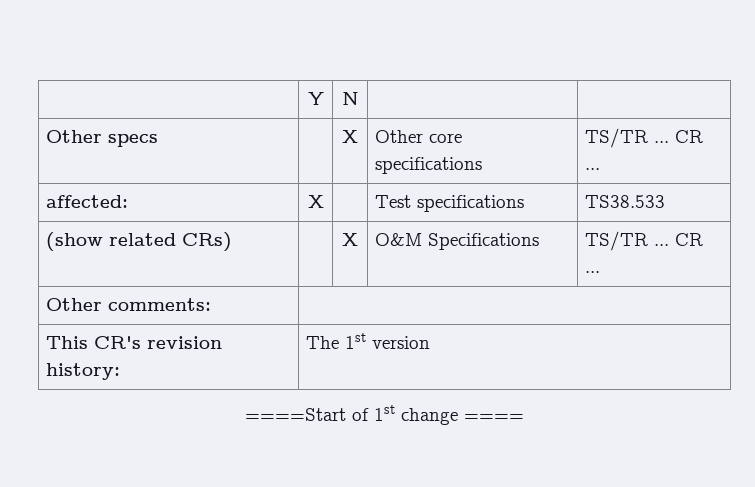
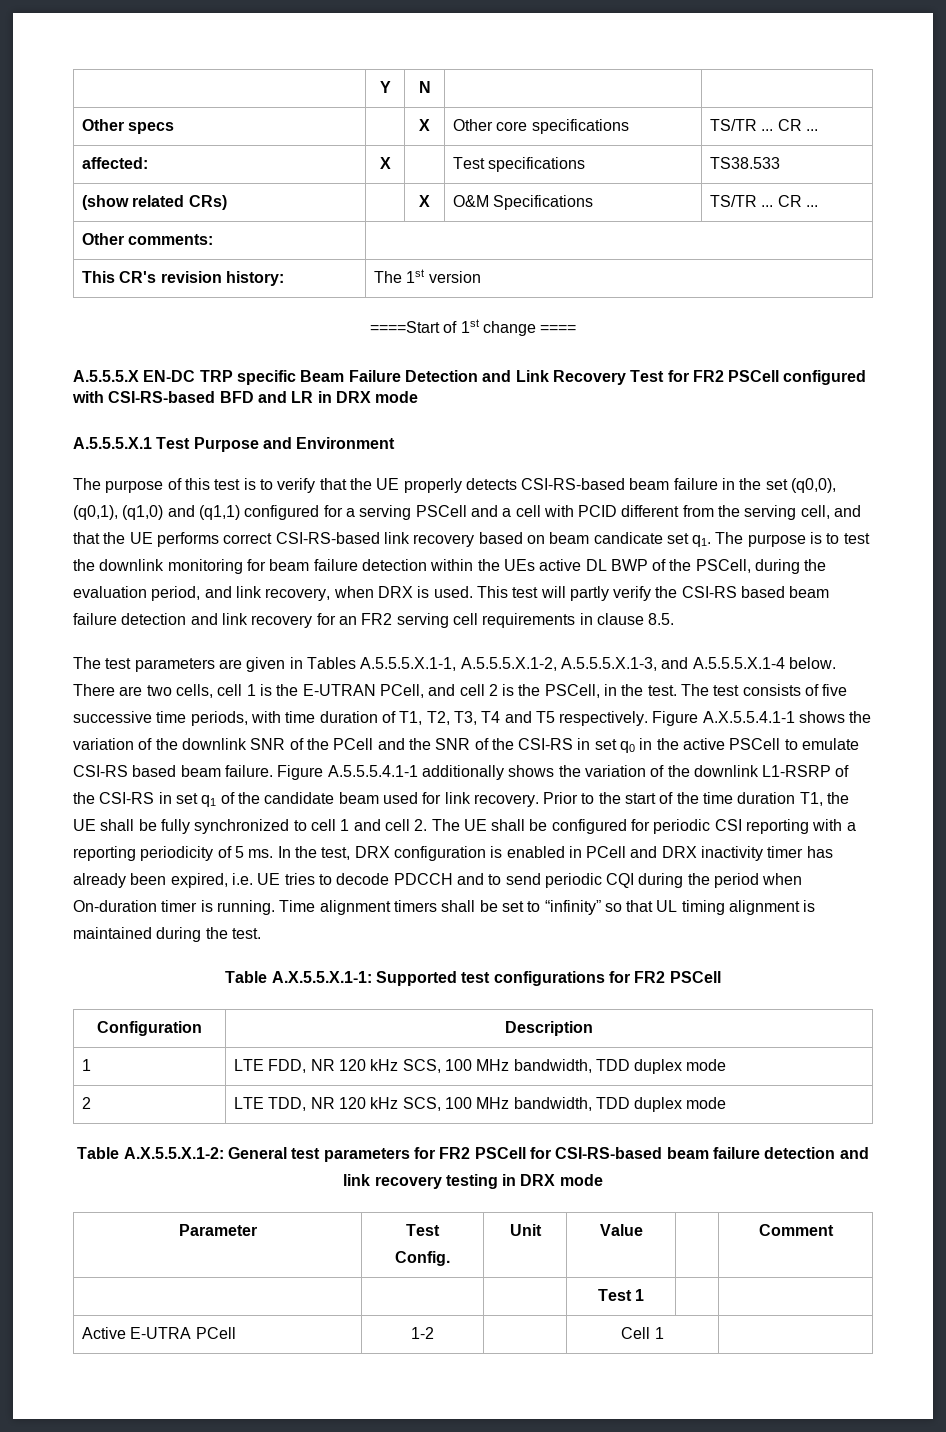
(524, 417) none -> [73,370,867,385] [72,391,419,403] [73,437,396,452] [73,478,837,493] [73,505,862,520] [73,532,870,547] [73,559,827,574] [73,586,830,601] [73,613,675,628] [73,657,836,672] [73,684,848,698] [73,711,872,726] [73,738,860,753] [73,765,850,780] [73,792,850,807] [73,819,856,834] [73,846,833,861] [73,873,803,888] [73,900,816,915] [73,927,261,942] [225,971,721,986] [97,1021,202,1036] [505,1021,593,1036] [81,1059,91,1071] [233,1059,727,1074] [81,1097,91,1109] [233,1097,727,1112] [77,1147,869,1162] [343,1174,603,1189] [178,1224,257,1236] [406,1224,440,1236] [395,1251,450,1266] [509,1224,542,1236] [599,1224,643,1236] [758,1224,834,1236] [597,1289,645,1301] [81,1327,236,1339] [411,1327,434,1339] [621,1327,664,1339] // A.5.5.5.X EN-DC TRP specific Beam Failure Detection and Link Recovery Test for FR2 PSCell configured with CSI-RS-based BFD and LR in DRX mode // A.5.5.5.X.1 Test Purpose and Environment // The purpose of this test is to verify that the UE properly detects CSI-RS-based beam failure in the set (q0,0), (q0,1), (q1,0) and (q1,1) configured for a serving PSCell and a cell with PCID different from the serving cell, and that the UE performs correct CSI-RS-based link recovery based on beam candicate set q1. The purpose is to test the downlink monitoring for beam failure detection within the UEs active DL BWP of the PSCell, during the evaluation period, and link recovery, when DRX is used. This test will partly verify the CSI-RS based beam failure detection and link recovery for an FR2 serving cell requirements in clause 8.5. // The test parameters are given in Tables A.5.5.5.X.1-1, A.5.5.5.X.1-2, A.5.5.5.X.1-3, and A.5.5.5.X.1-4 below. There are two cells, cell 1 is the E-UTRAN PCell, and cell 2 is the PSCell, in the test. The test consists of five successive time periods, with time duration of T1, T2, T3, T4 and T5 respectively. Figure A.X.5.5.4.1-1 shows the variation of the downlink SNR of the PCell and the SNR of the CSI-RS in set q0 in the active PSCell to emulate CSI-RS based beam failure. Figure A.5.5.5.4.1-1 additionally shows the variation of the downlink L1-RSRP of the CSI-RS in set q1 of the candidate beam used for link recovery. Prior to the start of the time duration T1, the UE shall be fully synchronized to cell 1 and cell 2. The UE shall be configured for periodic CSI reporting with a reporting periodicity of 5 ms. In the test, DRX configuration is enabled in PCell and DRX inactivity timer has already been expired, i.e. UE tries to decode PDCCH and to send periodic CQI during the period when On-duration timer is running. Time alignment timers shall be set to “infinity” so that UL timing alignment is maintained during the test. // Table A.X.5.5.X.1-1: Supported test configurations for FR2 PSCell // Configuration | Description // 1 | LTE FDD, NR 120 kHz SCS, 100 MHz bandwidth, TDD duplex mode // 2 | LTE TDD, NR 120 kHz SCS, 100 MHz bandwidth, TDD duplex mode // Table A.X.5.5.X.1-2: General test parameters for FR2 PSCell for CSI-RS-based beam failure detection and link recovery testing in DRX mode // Parameter | Test // Config. | Unit | Value | | Comment // | | | Test 1 | | // Active E-UTRA PCell | 1-2 | | Cell 1 |

